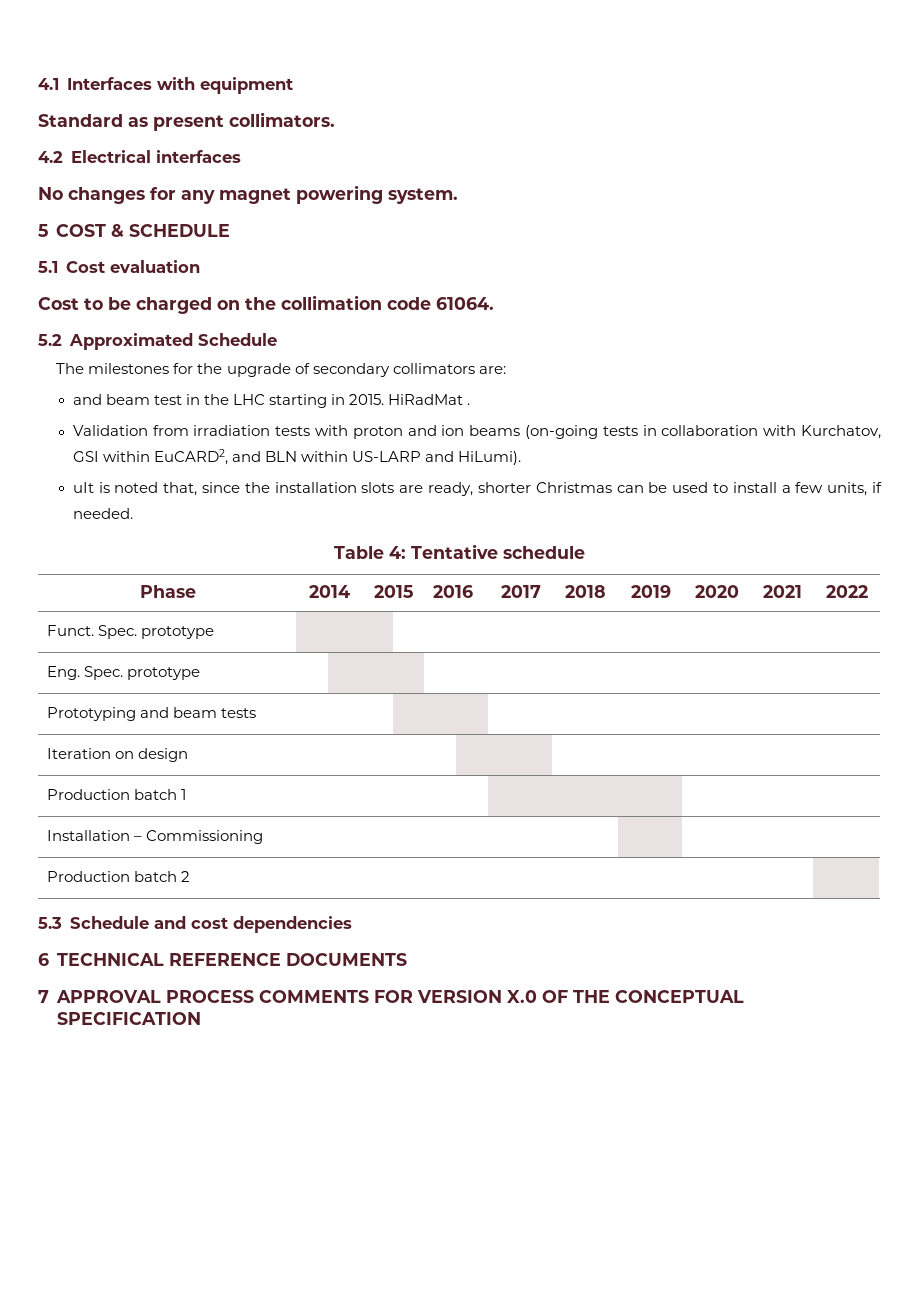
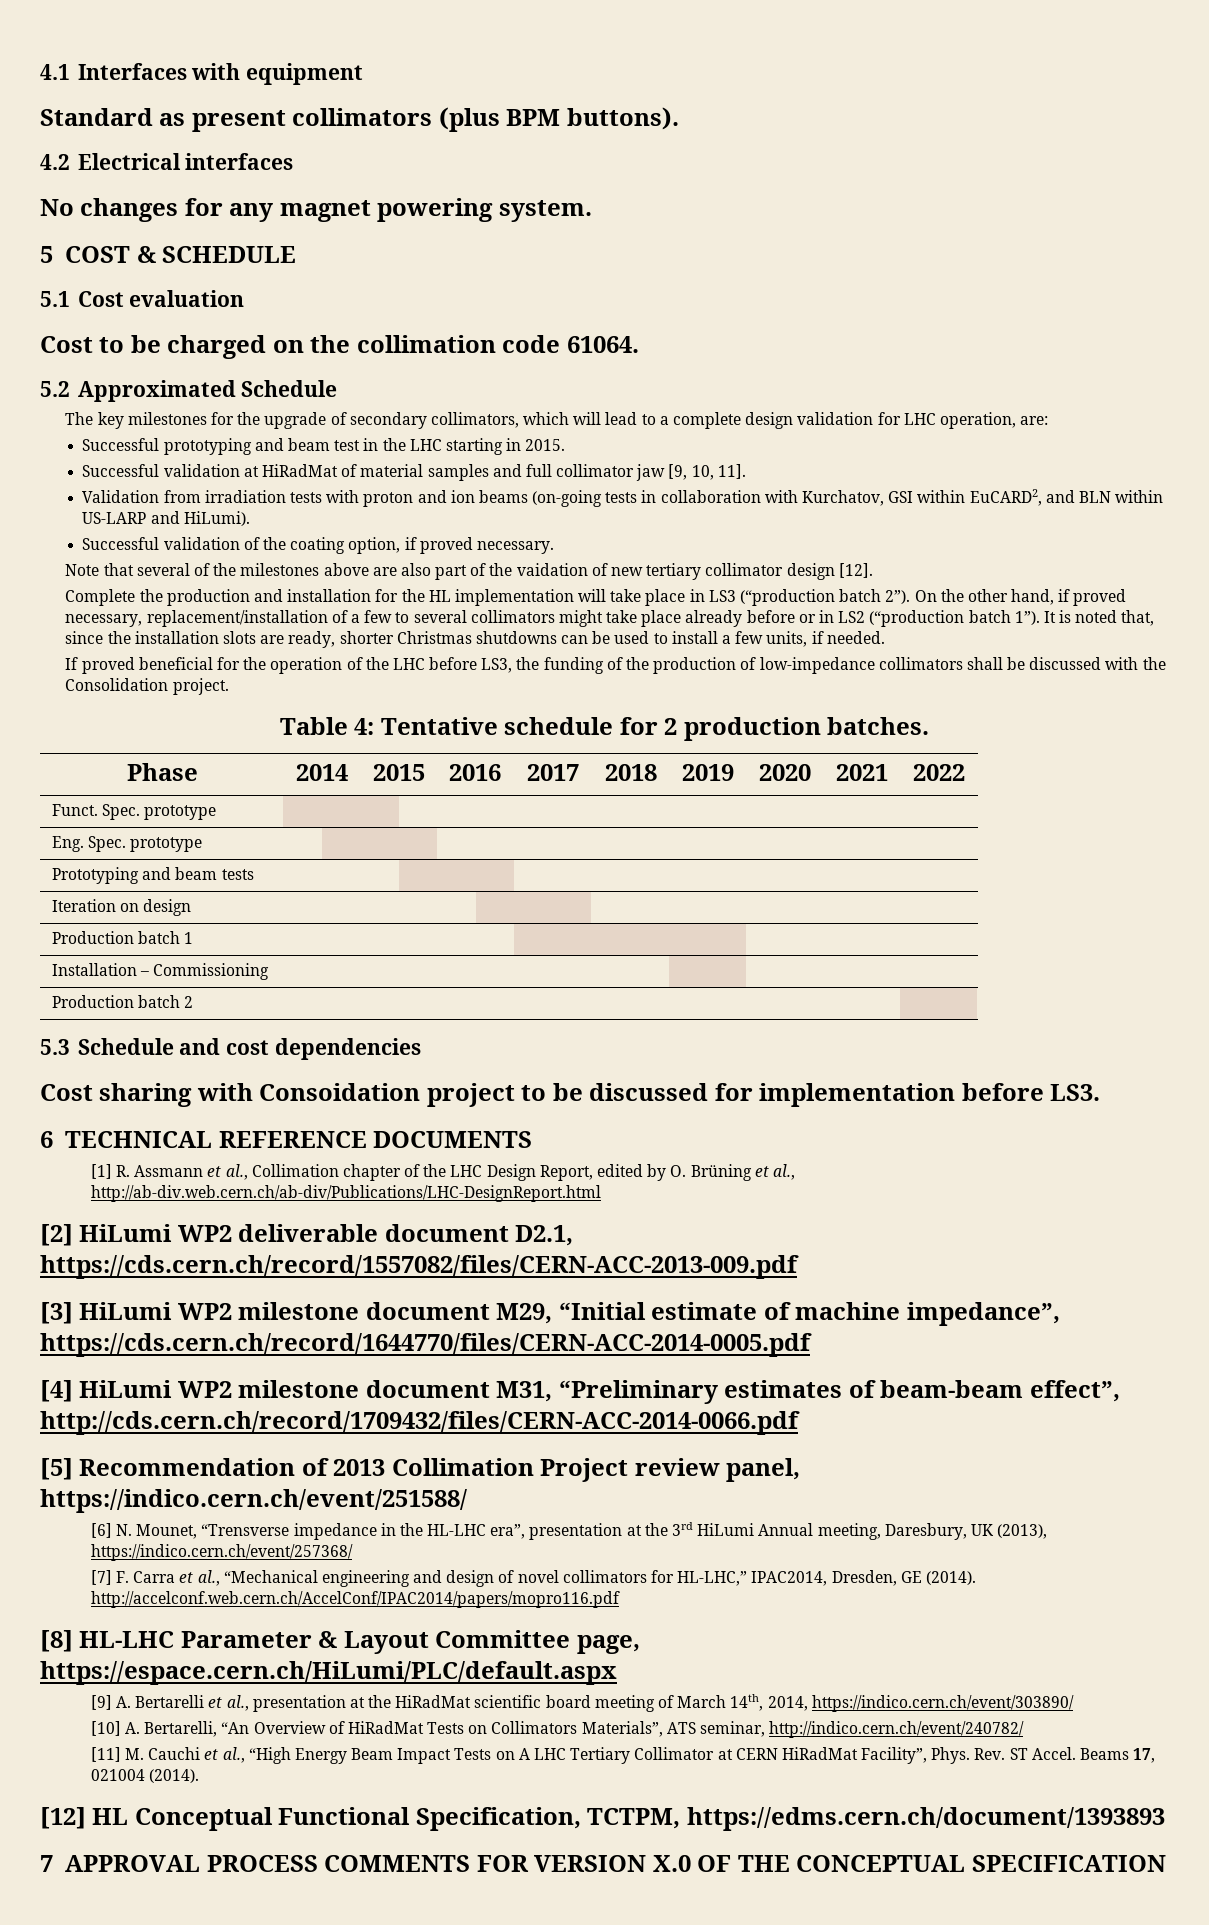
[229,112,335,127] collimators. -> [292,107,679,132] collimators (plus BPM buttons).
(85, 368) none -> [97,412,124,429] key
[392,363,475,374] collimators -> [430,412,1016,429] collimators, which will lead to a complete design validation for LHC operation,
(506, 370) none -> [82,438,252,455] Successful prototyping
[388,394,471,405] HiRadMat . -> [82,464,746,481] // Successful validation at HiRadMat of material samples and full collimator jaw [9, 10, 11].
[72,482,94,493] uIt -> [82,537,554,554] [65,563,873,580] [65,589,1127,606] [65,610,1056,627] Successful validation of the coating option, if proved necessary. // Note that several of the milestones above are also part of the vaidation of new tertiary collimator design [12]. // Complete the production and installation for the HL implementation will take place in LS3 (“production batch 2”). On the other hand, if proved necessary, replacement/installation of a few to several collimators might take place already before or in LS2 (“production batch 1”). It
(612, 487) none -> [475,631,557,644] shutdowns
(133, 513) none -> [65,657,1166,674] [65,678,229,695] // If proved beneficial for the operation of the LHC before LS3, the funding of the production of low-impedance collimators shall be discussed with the Consolidation project.
(585, 552) none -> [619,717,930,741] for 2 production batches.
[38,953,407,966] 6 TECHNICAL REFERENCE DOCUMENTS -> [40,1083,1101,1107] [40,1131,533,1148] [90,1164,795,1181] [90,1185,601,1202] [40,1224,574,1246] [40,1255,799,1279] [40,1302,1060,1326] [40,1333,812,1357] [40,1380,1120,1404] [40,1411,800,1435] [40,1458,801,1482] [40,1489,467,1513] [90,1522,1048,1540] [90,1544,353,1561] [90,1570,976,1587] [90,1591,620,1608] [40,1630,640,1654] [40,1661,617,1685] [90,1694,1074,1712] [90,1721,1025,1738] [90,1747,1156,1764] [90,1769,199,1783] [40,1807,1165,1831] Cost sharing with Consoidation project to be discussed for implementation before LS3. // 6 TECHNICAL REFERENCE DOCUMENTS // [1] R. Assmann et al., Collimation chapter of the LHC Design Report, edited by O. Brüning et al., http://ab-div.web.cern.ch/ab-div/Publications/LHC-DesignReport.html // [2] HiLumi WP2 deliverable document D2.1, https://cds.cern.ch/record/1557082/files/CERN-ACC-2013-009.pdf // [3] HiLumi WP2 milestone document M29, “Initial estimate of machine impedance”, https://cds.cern.ch/record/1644770/files/CERN-ACC-2014-0005.pdf // [4] HiLumi WP2 milestone document M31, “Preliminary estimates of beam-beam effect”, http://cds.cern.ch/record/1709432/files/CERN-ACC-2014-0066.pdf // [5] Recommendation of 2013 Collimation Project review panel, https://indico.cern.ch/event/251588/ // [6] N. Mounet, “Trensverse impedance in the HL-LHC era”, presentation at the 3rd HiLumi Annual meeting, Daresbury, UK (2013), https://indico.cern.ch/event/257368/ // [7] F. Carra et al., “Mechanical engineering and design of novel collimators for HL-LHC,” IPAC2014, Dresden, GE (2014). http://accelconf.web.cern.ch/AccelConf/IPAC2014/papers/mopro116.pdf // [8] HL-LHC Parameter & Layout Committee page, https://espace.cern.ch/HiLumi/PLC/default.aspx // [9] A. Bertarelli et al., presentation at the HiRadMat scientific board meeting of March 14th, 2014, https://indico.cern.ch/event/303890/ // [10] A. Bertarelli, “An Overview of HiRadMat Tests on Collimators Materials”, ATS seminar, http://indico.cern.ch/event/240782/ // [11] M. Cauchi et al., “High Energy Beam Impact Tests on A LHC Tertiary Collimator at CERN HiRadMat Facility”, Phys. Rev. ST Accel. Beams 17, 021004 (2014). // [12] HL Conceptual Functional Specification, TCTPM, https://edms.cern.ch/document/1393893

